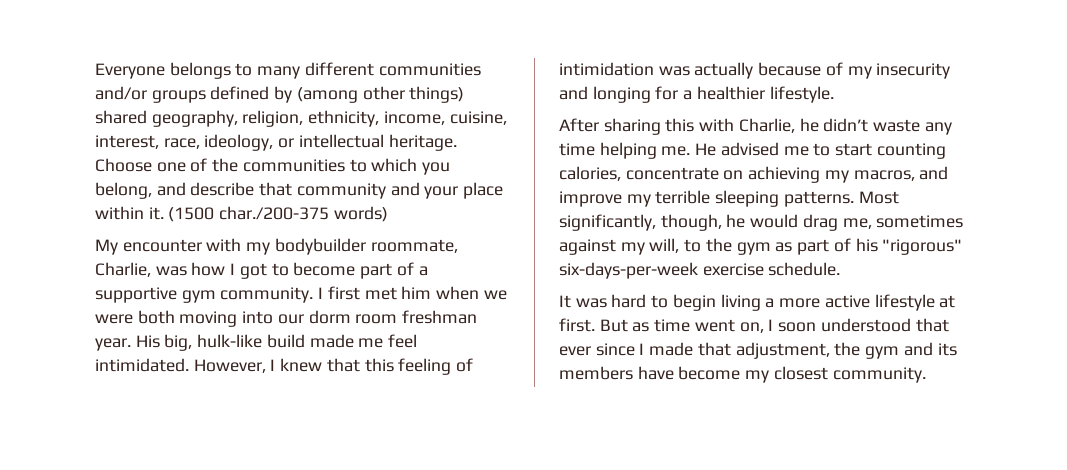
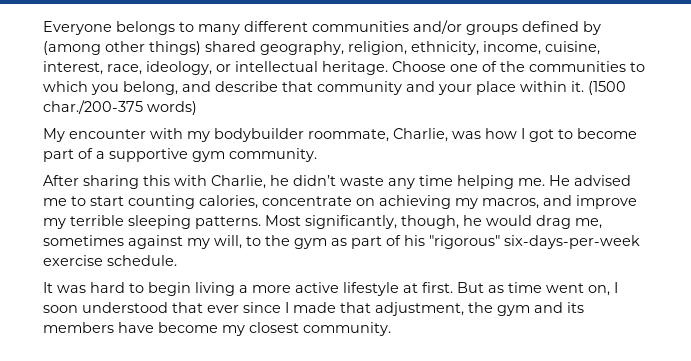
[318,286,507,300] [95,310,478,327] [95,334,418,351] [95,358,474,375] [559,62,951,79] [559,86,834,103] I first met him when we were both moving into our dorm room freshman year. His big, hulk-like build made me feel intimidated. However, I knew that this feeling of intimidation was actually because of my insecurity and longing for a healthier lifestyle. -> (317, 155) none

